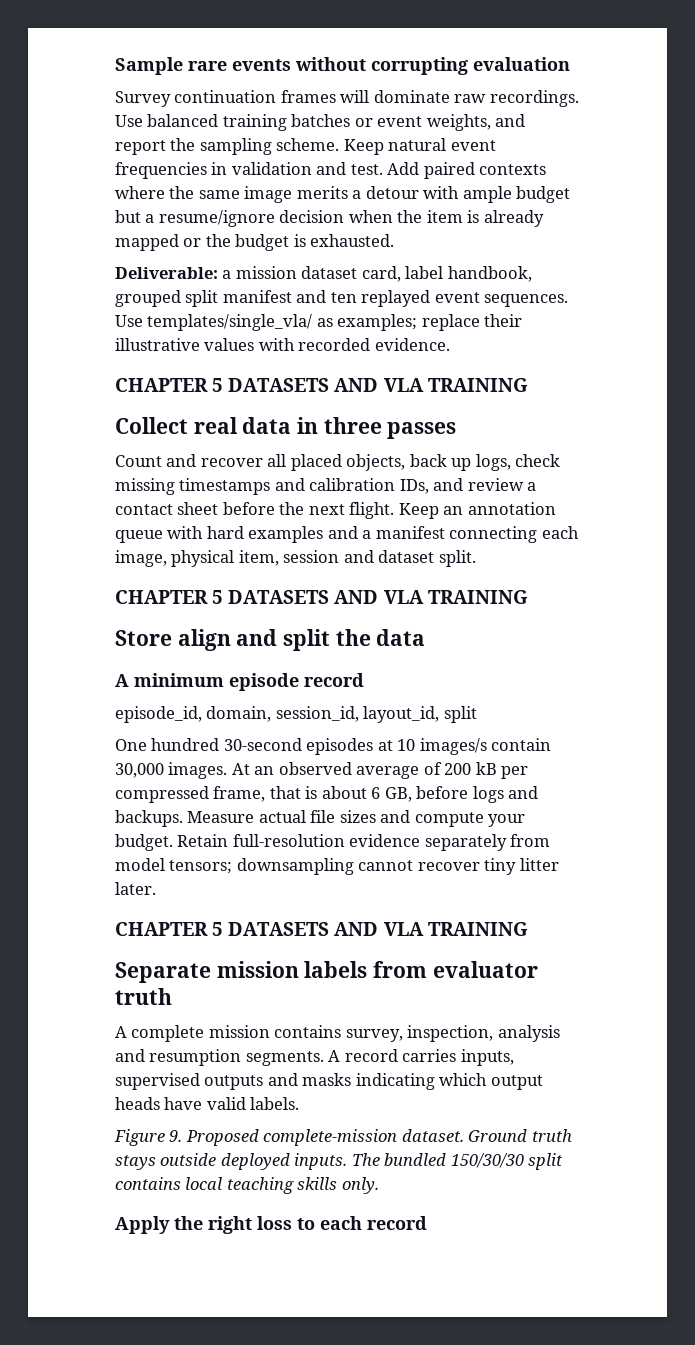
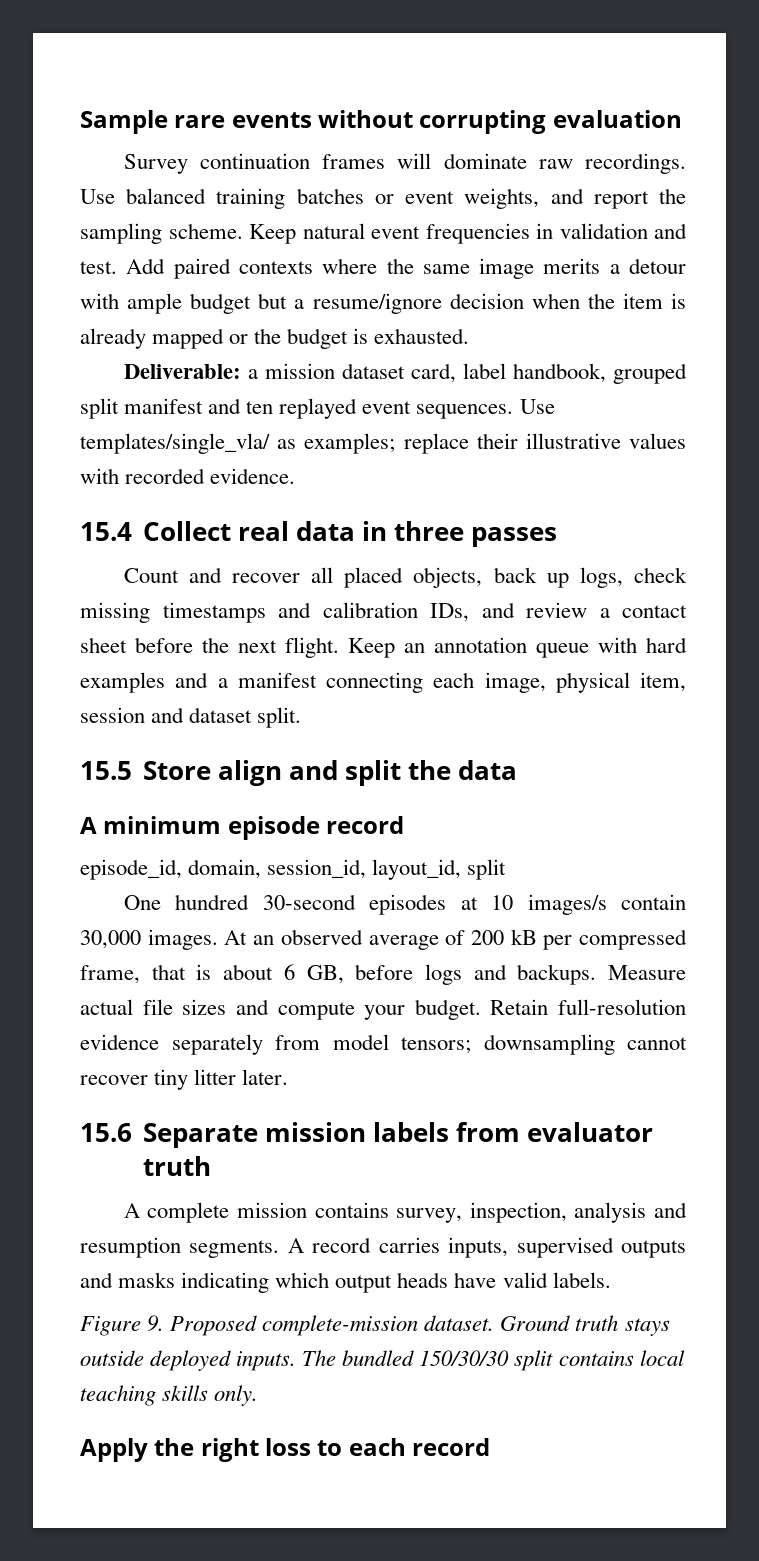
[115,378,528,392] CHAPTER 5 DATASETS AND VLA TRAINING // -> [80,522,132,541] 15.4
[115,590,528,604] CHAPTER 5 DATASETS AND VLA TRAINING // -> [80,761,132,780] 15.5
[115,922,528,936] CHAPTER 5 DATASETS AND VLA TRAINING // -> [80,1123,132,1142] 15.6

